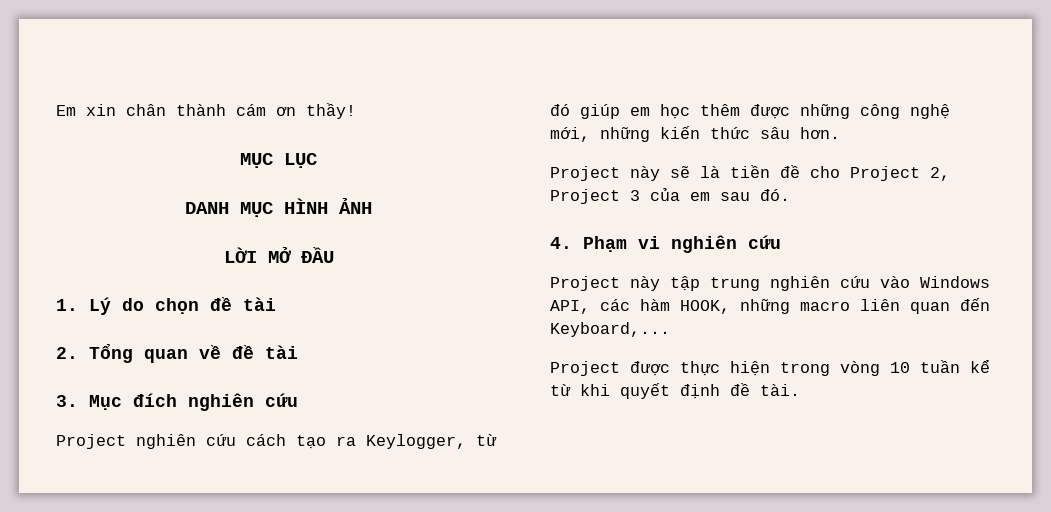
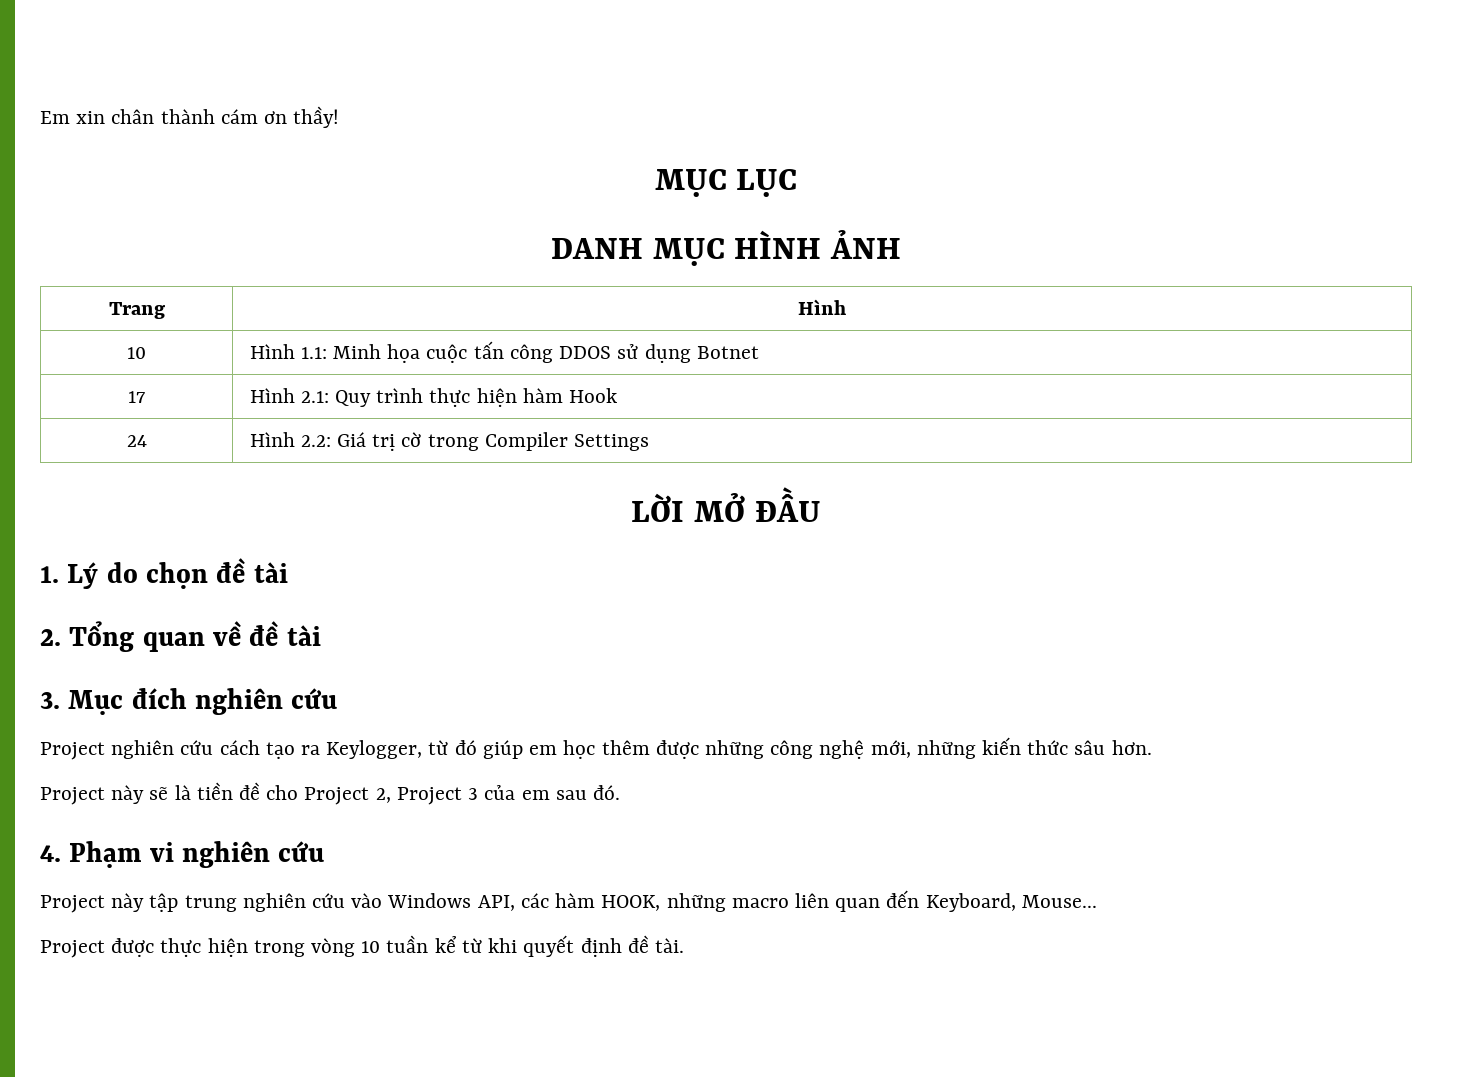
(372, 206) none -> [108,302,165,319] [798,299,846,315] [127,347,146,359] [249,341,759,363] [128,391,145,403] [249,388,618,407] [126,435,147,447] [249,432,650,451] // Trang | Hình // 10 | Hình 1.1: Minh họa cuộc tấn công DDOS sử dụng Botnet // 17 | Hình 2.1: Quy trình thực hiện hàm Hook // 24 | Hình 2.2: Giá trị cờ trong Compiler Settings
[550,322,670,337] Keyboard,... -> [925,893,1097,912] Keyboard, Mouse...

